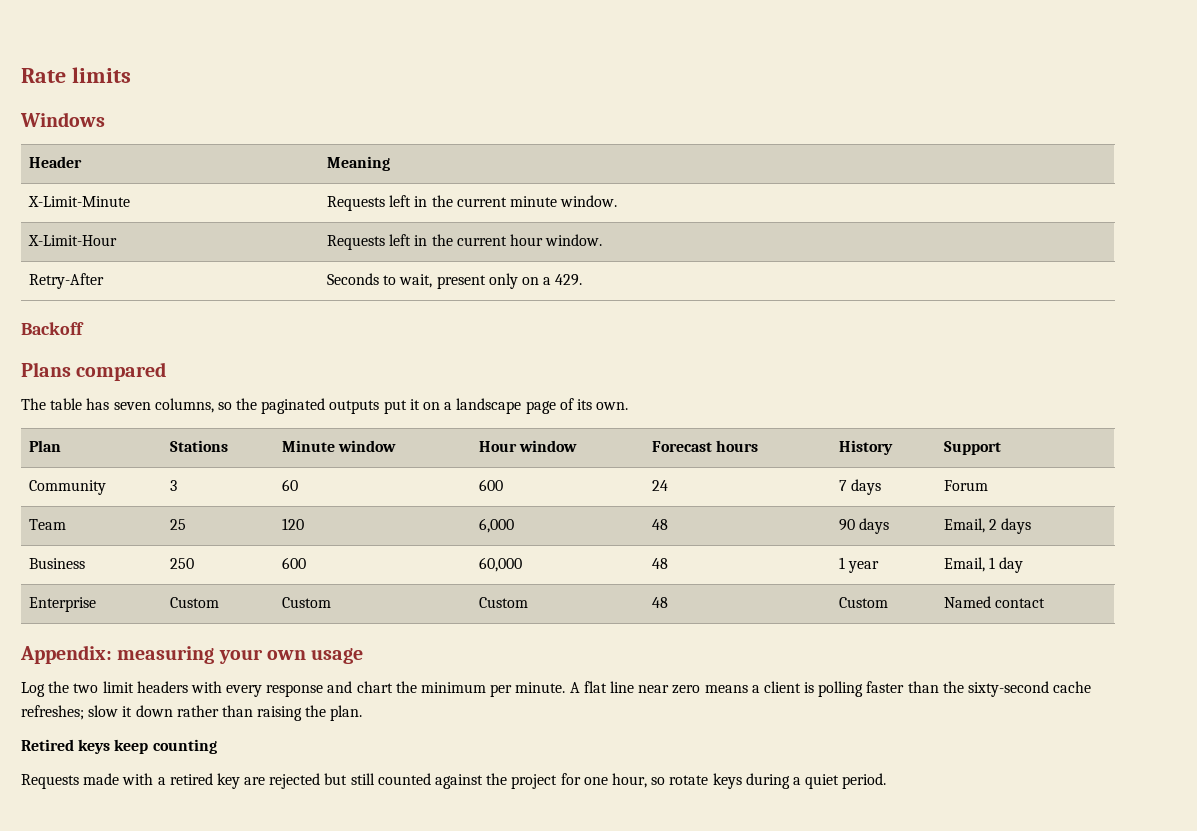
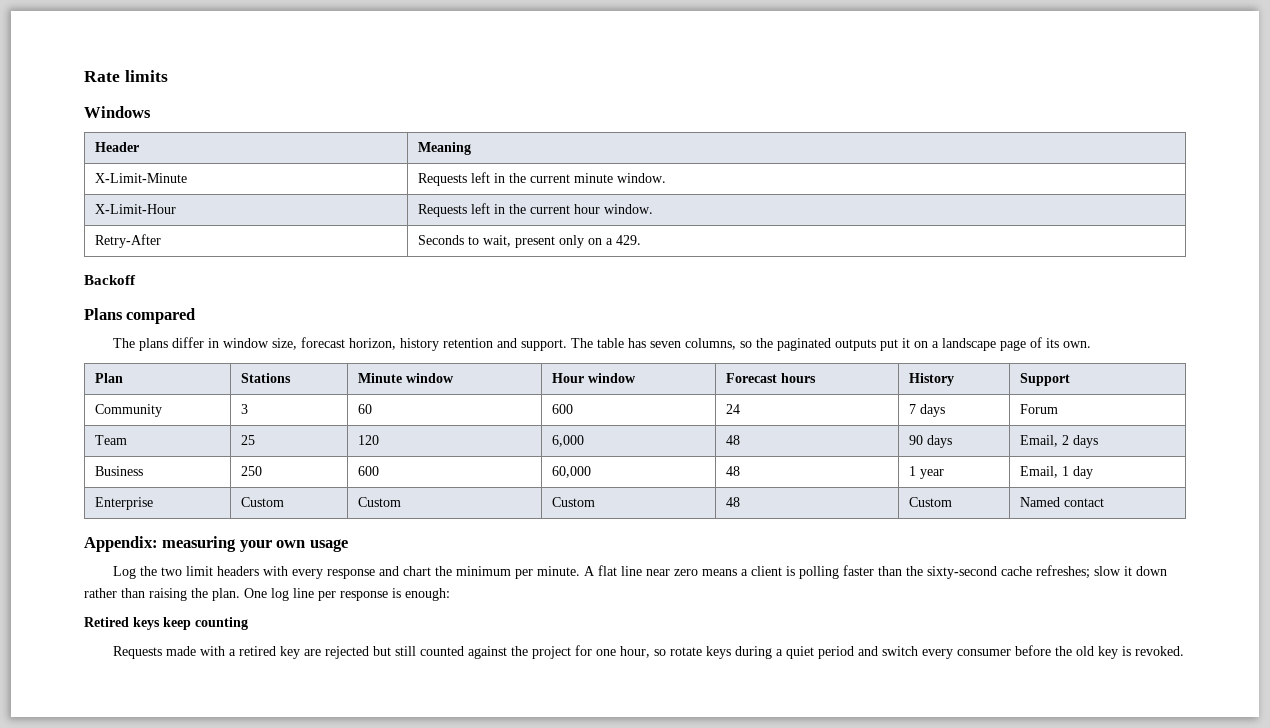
(46, 404) none -> [139,337,594,351] plans differ in window size, forecast horizon, history retention and support. The
(363, 713) none -> [244,588,450,601] One log line per response is enough:
[842,773,887,789] period. -> [818,645,1185,659] period and switch every consumer before the old key is revoked.

